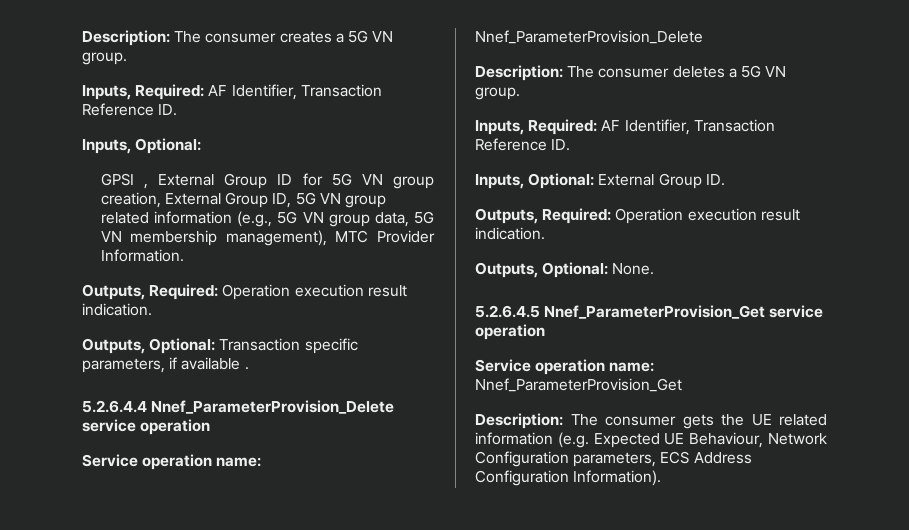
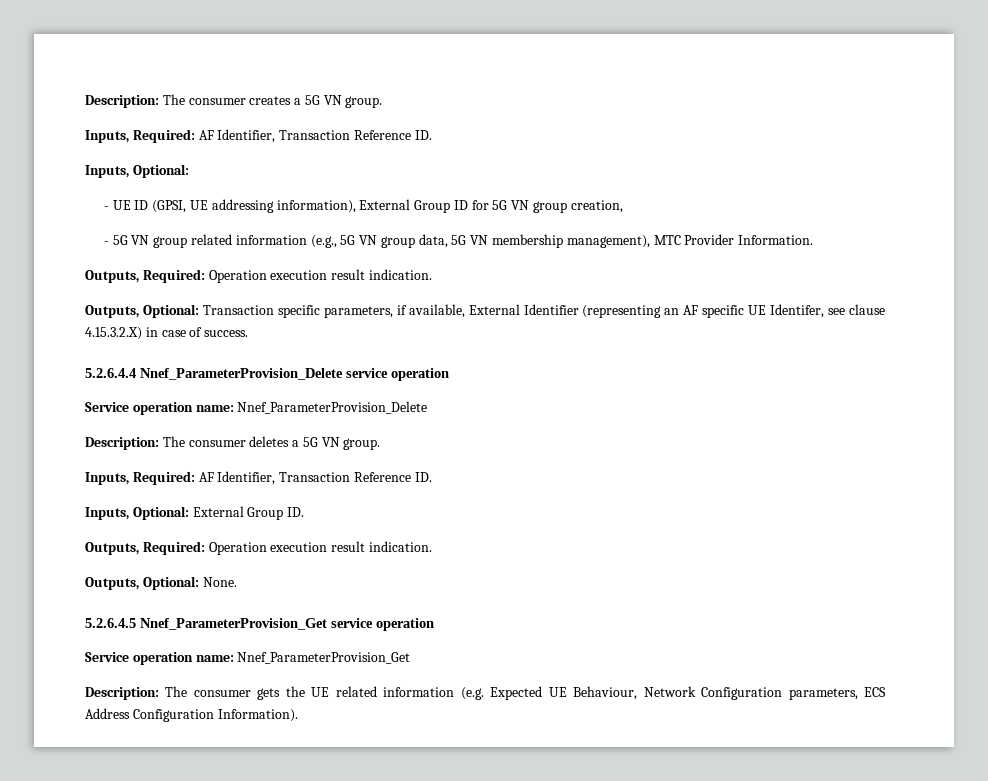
[100,173,148,189] GPSI , -> [103,199,356,213] - UE ID (GPSI, UE addressing information),
[165,192,292,208] External Group ID, -> [103,241,109,245] // -
[181,357,249,370] available . -> [408,304,885,318] [85,327,249,340] available, External Identifier (representing an AF specific UE Identifer, see clause 4.15.3.2.X) in case of success.

